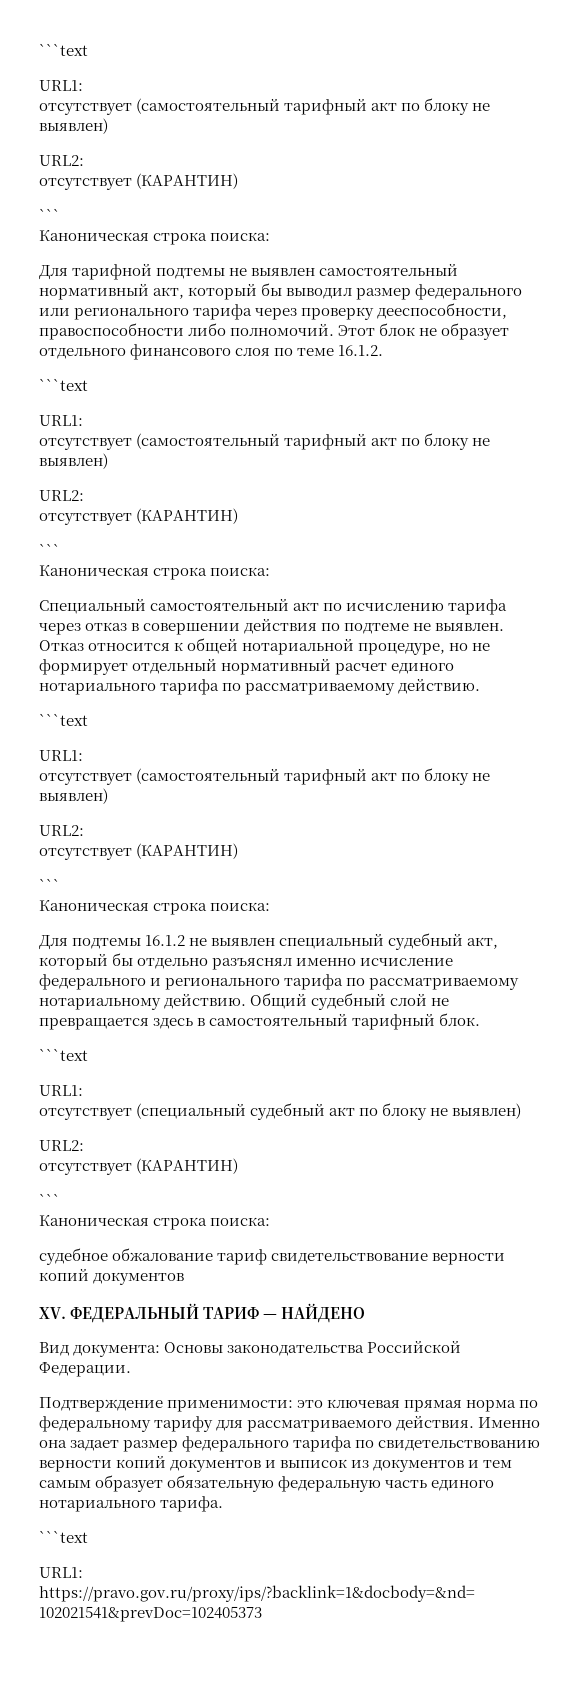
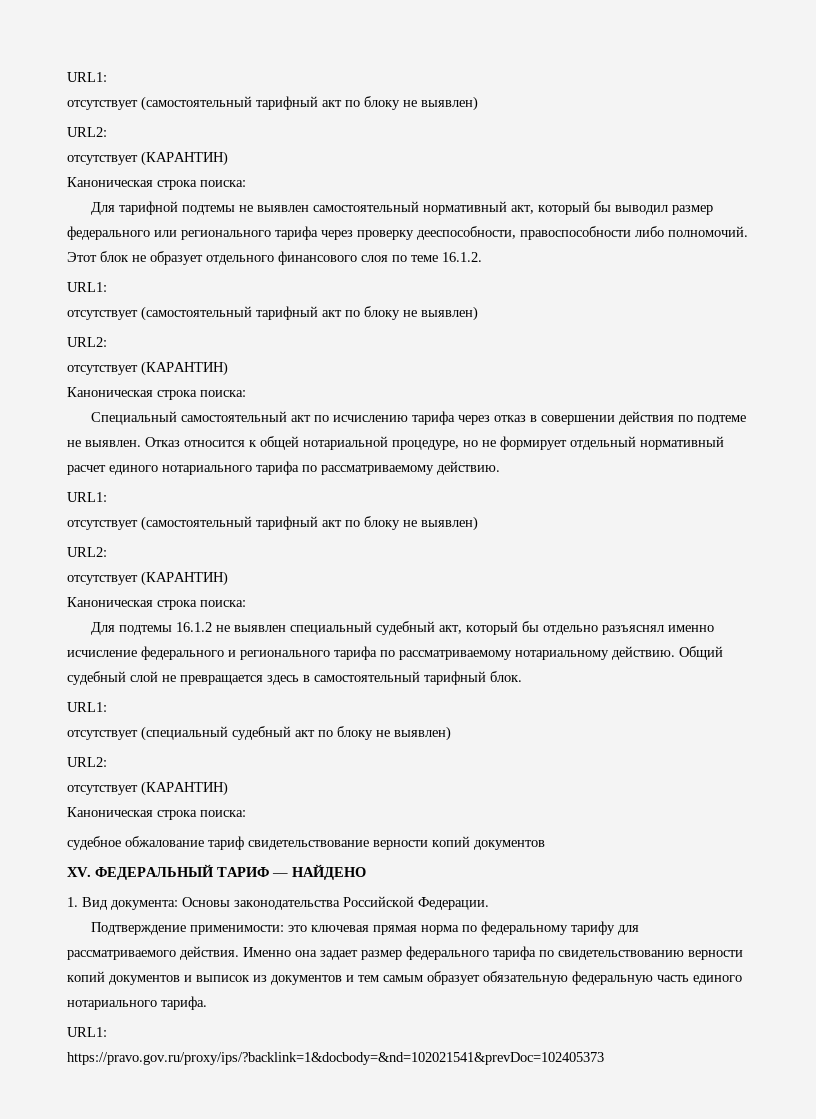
[39,43,88,56] ```text // -> (67, 77) none
[39,208,60,221] // ``` -> (228, 158) none
[39,378,88,391] // ```text -> (482, 257) none
[39,543,60,556] // ``` -> (228, 368) none
[39,713,88,726] // ```text -> (500, 468) none
[39,878,60,891] // ``` -> (228, 578) none
[39,1048,88,1061] // ```text -> (522, 676) none
[39,1193,60,1206] // ``` -> (228, 788) none
(366, 1313) none -> [67,897,78,907] 1.
[39,1530,88,1543] // ```text -> (207, 1003) none

